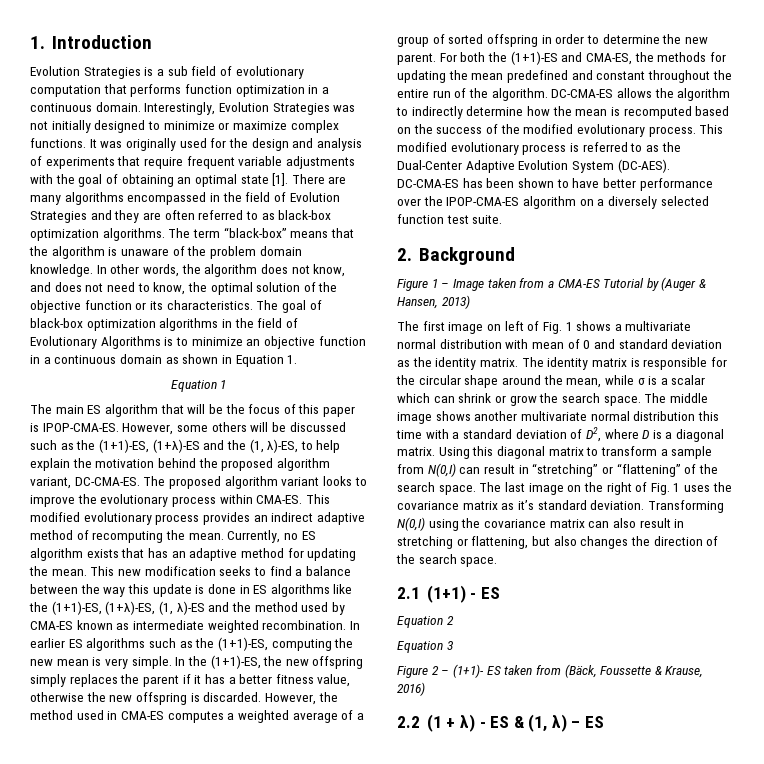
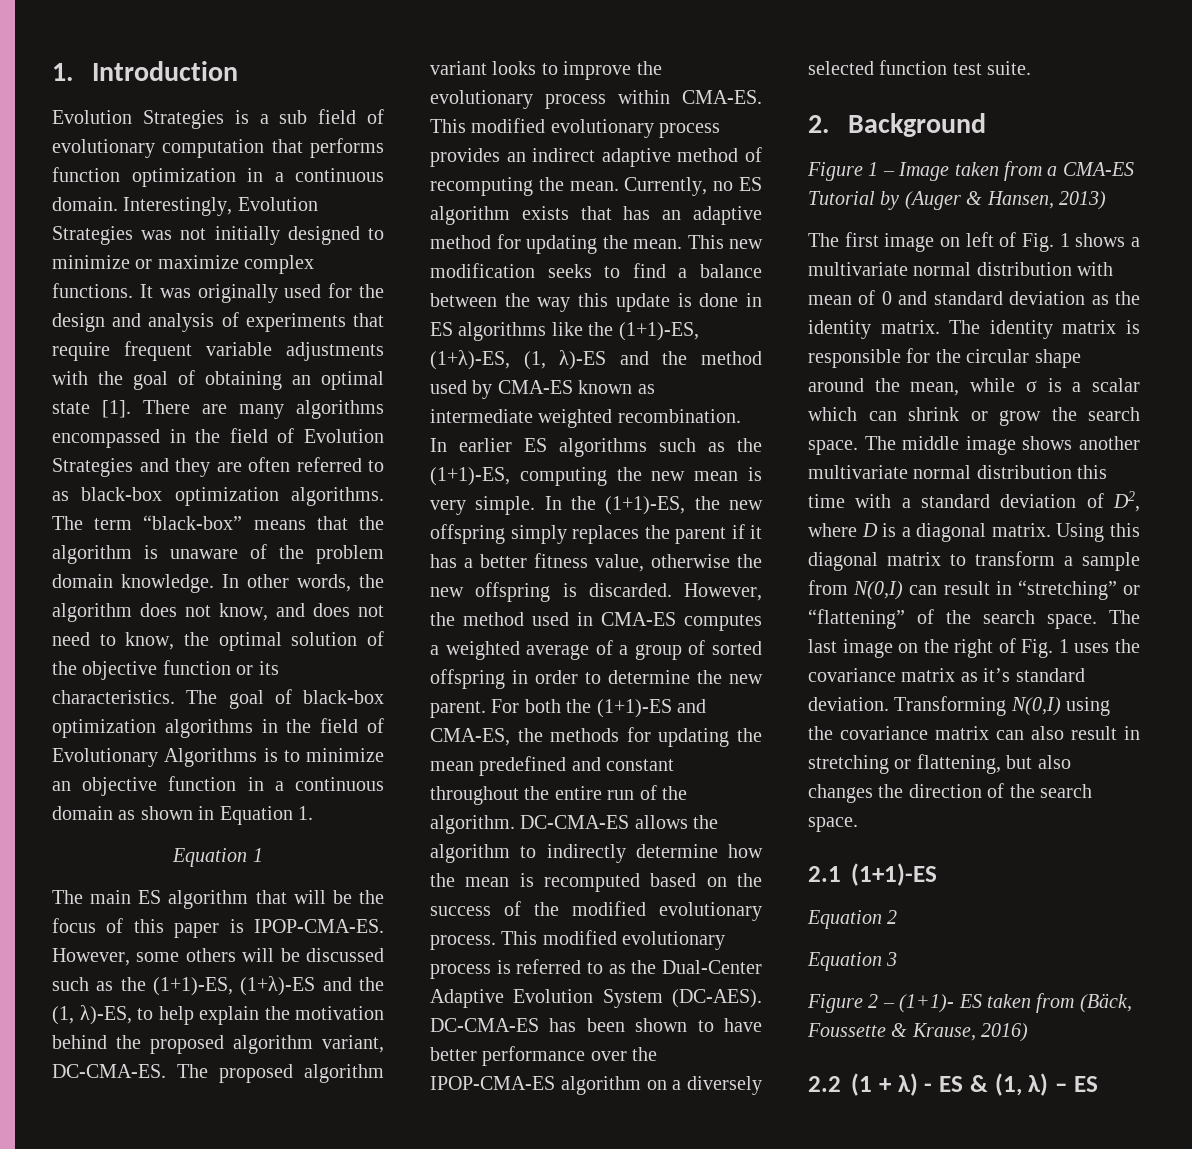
[426,585,500,603] (1+1) - ES -> [851,863,937,886] (1+1)-ES

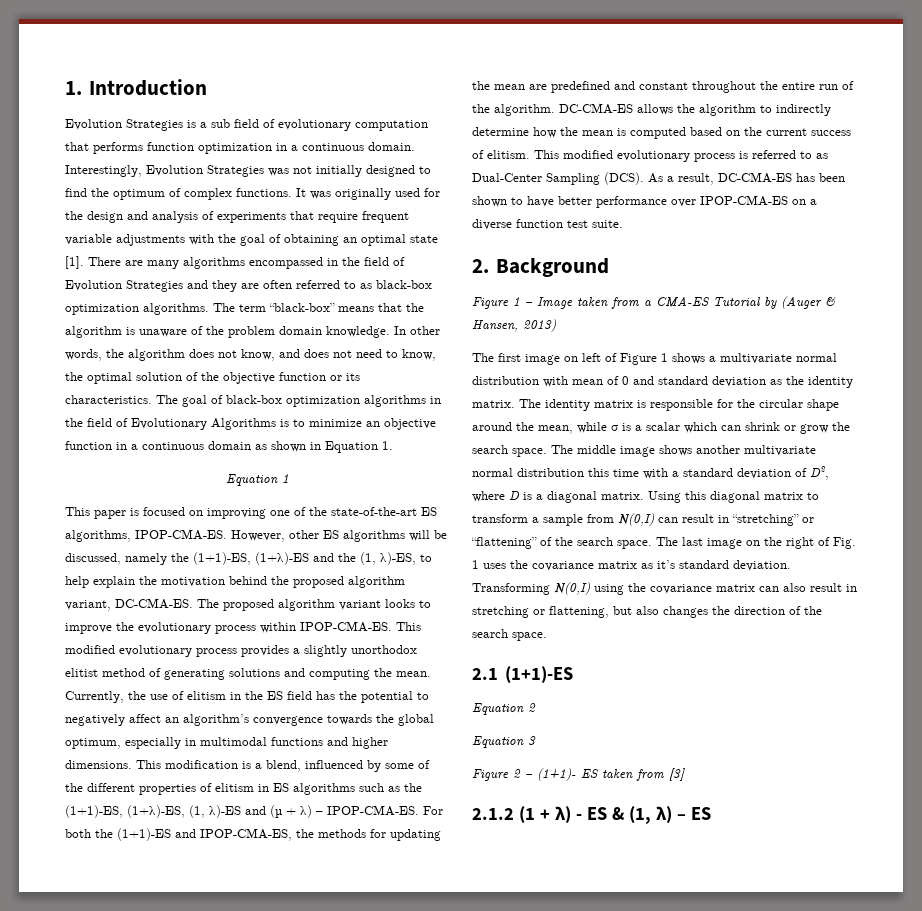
[52,255,239,269] minimize or maximize -> [65,188,181,200] find the optimum of
[52,890,384,909] [52,918,384,938] [52,948,384,966] [52,977,114,991] The main ES algorithm that will be the focus of this paper is IPOP-CMA-ES. However, some others will be discussed such as -> [65,507,437,519] [65,529,447,542] [65,553,167,565] This paper is focused on improving one of the state-of-the-art ES algorithms, IPOP-CMA-ES. However, other ES algorithms will be discussed, namely
[682,90,762,104] CMA-ES. -> [300,621,392,632] IPOP-CMA-ES.
[506,147,762,167] [430,177,762,196] [430,206,762,225] [430,234,763,254] [430,263,762,278] [430,293,739,312] an indirect adaptive method of recomputing the mean. Currently, no ES algorithm exists that has an adaptive method for updating the mean. This new modification seeks to find a balance between the way this update is done -> [293,645,417,657] [65,668,431,680] [65,691,429,703] [65,714,434,726] [65,737,388,749] [65,760,430,772] [65,783,254,795] a slightly unorthodox elitist method of generating solutions and computing the mean. Currently, the use of elitism in the ES field has the potential to negatively affect an algorithm’s convergence towards the global optimum, especially in multimodal functions and higher dimensions. This modification is a blend, influenced by some of the different properties of elitism
[551,322,583,336] like -> [359,783,400,792] such as
[662,351,762,365] [430,380,655,399] [430,409,741,428] [430,438,762,457] [430,467,762,486] [430,496,763,515] [430,524,762,544] [430,553,762,572] [430,582,762,602] [430,612,762,631] [430,640,762,660] [430,669,763,689] [430,701,486,718] the method used by CMA-ES known as intermediate weighted recombination. In earlier ES algorithms such as the (1+1)-ES, computing the new mean is very simple. In the (1+1)-ES, the new offspring simply replaces the parent if it has a better fitness value, otherwise the new offspring is discarded. However, the method used in CMA-ES computes a weighted average of a group of sorted offspring in order to determine the new parent. -> [270,805,419,818] (µ + λ) – IPOP-CMA-ES.
[430,728,510,746] CMA-ES, -> [200,828,292,841] IPOP-CMA-ES,
(474, 766) none -> [529,84,547,90] are
[544,873,640,892] recomputed -> [630,127,686,139] computed
(762, 880) none -> [766,128,807,136] current
[534,901,762,921] [430,935,496,950] the modified evolutionary process. -> [487,150,530,159] elitism.
[631,960,762,974] [430,989,762,1008] the Dual-Center Adaptive Evolution System (DC-AES). -> [472,172,714,185] Dual-Center Sampling (DCS). As a result,
[632,1047,658,1061] [430,1076,762,1095] [808,61,874,75] the IPOP-CMA-ES algorithm on a diversely selected -> [700,195,817,206] [472,219,512,230] IPOP-CMA-ES on a diverse
[1022,233,1054,252] Fig. -> [620,353,657,365] Figure
[1079,993,1132,1013] [807,1023,1029,1042] [808,1076,841,1092] (Bäck, Foussette & Krause, 2016) // 2.2 -> [669,768,685,781] [472,808,514,820] [3] // 2.1.2

